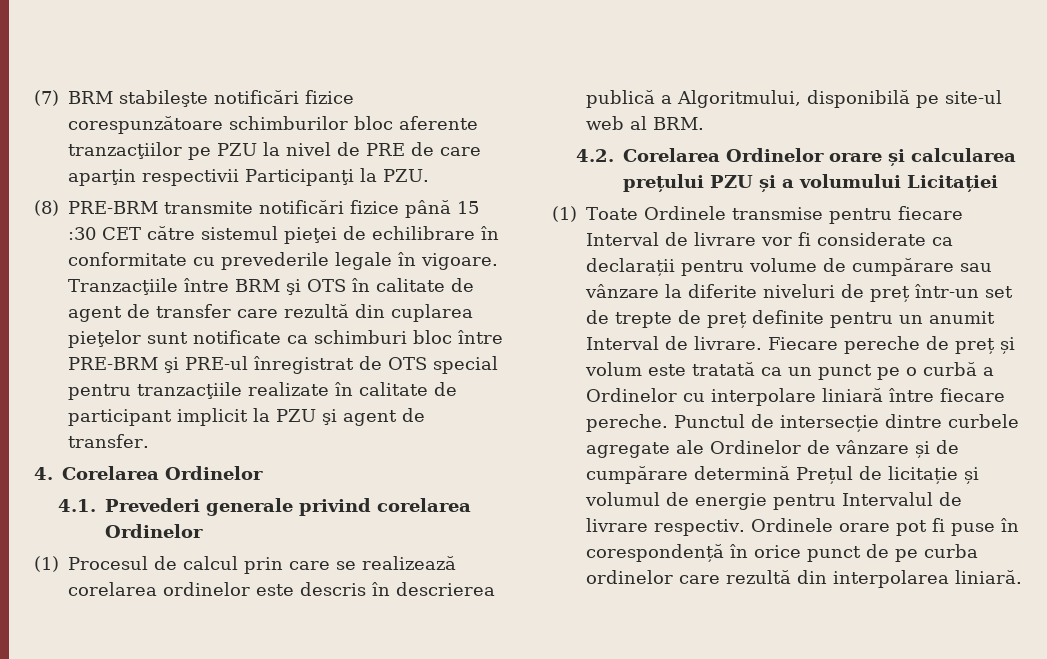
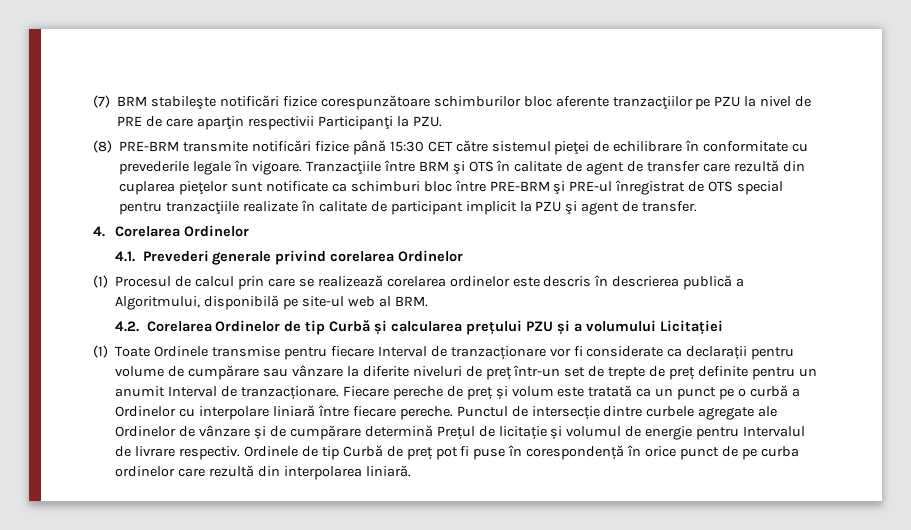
[457,201,479,214] [68,227,96,240] 15 :30 -> [389,141,424,152] 15:30
[829,153,883,162] orare -> [284,320,371,335] de tip Curbă
[694,232,756,246] livrare -> [450,346,546,360] tranzacționare
[694,336,762,350] livrare. -> [241,386,340,400] tranzacționare.
[838,523,890,532] orare -> [301,445,433,460] de tip Curbă de preț

